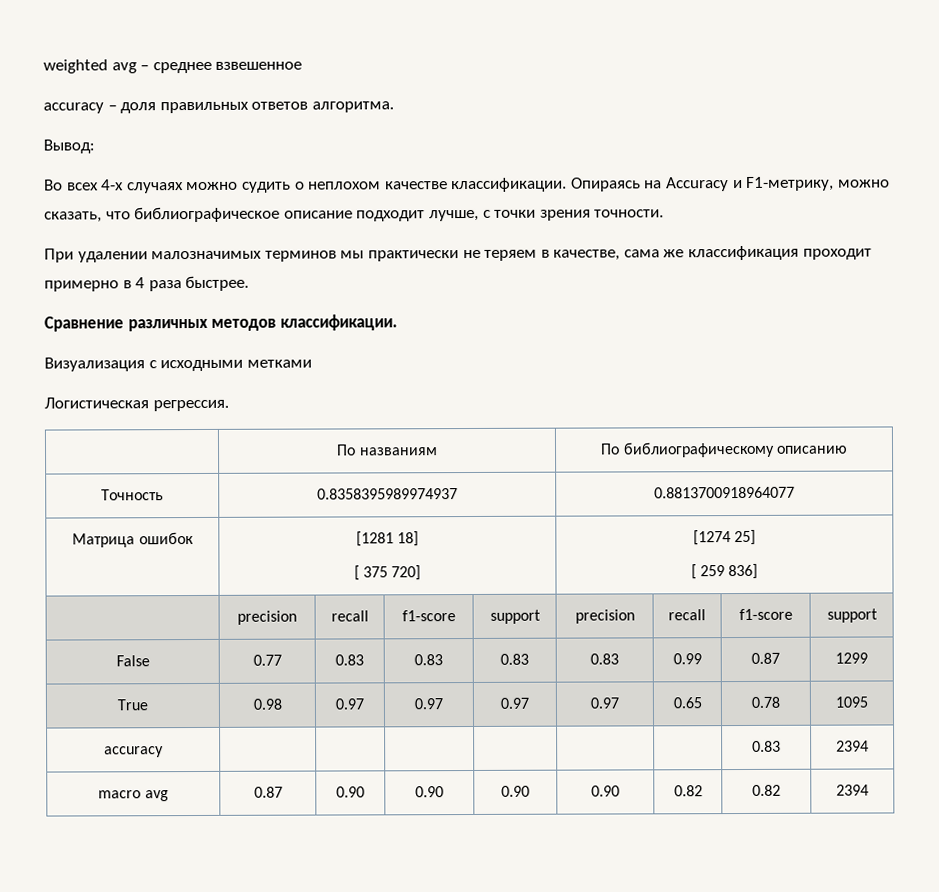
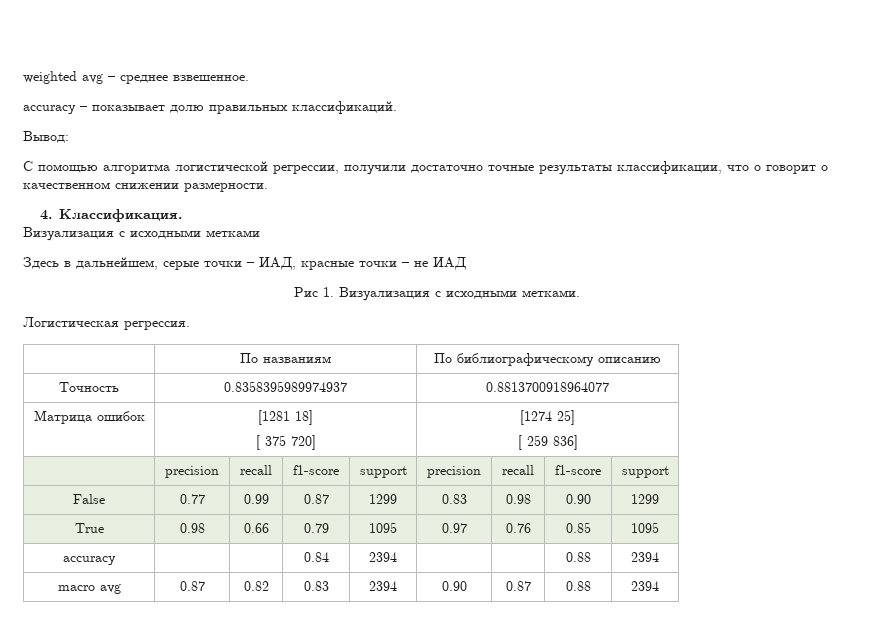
[215,61,303,70] взвешенное -> [173,75,249,81] взвешенное.
[120,101,394,114] [43,139,95,154] [44,176,890,194] [44,206,665,223] [44,245,872,263] [44,275,250,292] [44,314,398,332] [44,357,312,372] доля правильных ответов алгоритма. // Вывод: // Во всех 4-х случаях можно судить о неплохом качестве классификации. Опираясь на Accuracy и F1-метрику, можно сказать, что библиографическое описание подходит лучше, с точки зрения точности. // При удалении малозначимых терминов мы практически не теряем в качестве, сама же классификация проходит примерно в 4 раза быстрее. // Сравнение различных методов классификации. // Визуализация с исходными метками -> [92,101,397,114] [23,131,69,143] [23,161,828,175] [23,182,268,192] [40,209,183,222] [23,227,260,241] [23,257,466,270] [294,287,580,301] показывает долю правильных классификаций. // Вывод: // С помощью алгоритма логистической регрессии, получили достаточно точные результаты классификации, что о говорит о качественном снижении размерности. // 4. Классификация. // Визуализация с исходными метками // Здесь в дальнейшем, серые точки – ИАД, красные точки – не ИАД // Рис 1. Визуализация с исходными метками.
[335,654,364,666] [414,654,443,666] [500,653,529,665] [590,653,619,665] [672,653,702,665] [751,652,780,664] [835,652,868,664] [117,699,148,711] [252,698,282,710] [335,698,364,710] [414,698,443,710] [500,697,529,709] [590,697,619,709] [672,697,702,709] [751,696,780,708] 0.83 | 0.83 | 0.83 | 0.83 | 0.99 | 0.87 | 1299 // True | 0.98 | 0.97 | 0.97 | 0.97 | 0.97 | 0.65 | 0.78 -> [243,494,269,504] [303,494,329,504] [369,494,397,504] [441,494,467,504] [505,494,531,504] [565,494,591,504] [631,494,659,504] [74,523,104,533] [179,523,205,533] [243,523,269,533] [303,523,329,533] [369,522,397,533] [441,523,467,533] [505,523,531,533] [565,522,591,533] 0.99 | 0.87 | 1299 | 0.83 | 0.98 | 0.90 | 1299 // True | 0.98 | 0.66 | 0.79 | 1095 | 0.97 | 0.76 | 0.85
[752,740,781,752] | | | | 0.83 -> [303,552,329,562] [369,552,397,562] [565,552,591,562] 0.84 | 2394 | | | 0.88
[336,786,365,798] [415,786,444,798] [501,785,530,797] [591,785,620,797] [673,785,703,797] [752,784,781,796] 0.90 | 0.90 | 0.90 | 0.90 | 0.82 | 0.82 -> [243,581,269,591] [303,581,329,591] [369,581,397,591] [441,581,467,591] [505,581,531,591] [565,581,591,591] 0.82 | 0.83 | 2394 | 0.90 | 0.87 | 0.88

